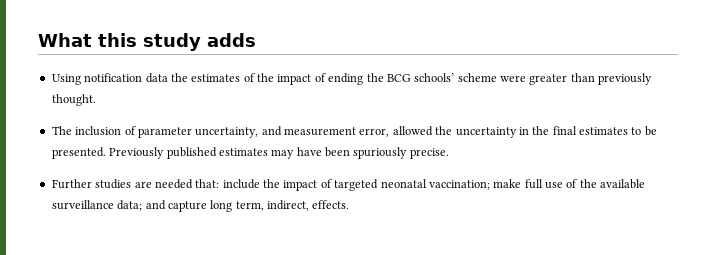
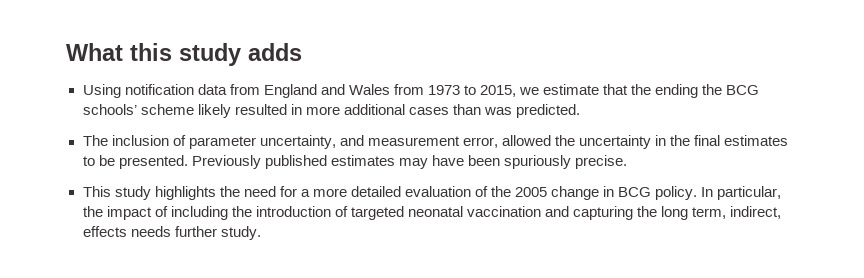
[170,73,326,85] the estimates of the impact of -> [229,84,652,98] from England and Wales from 1973 to 2015, we estimate that the
[500,73,653,85] [51,94,96,106] were greater than previously thought. -> [197,104,580,118] likely resulted in more additional cases than was predicted.
[51,179,646,191] [51,200,350,212] Further studies are needed that: include the impact of targeted neonatal vaccination; make full use of the available surveillance data; and capture long term, indirect, effects. -> [82,186,782,200] [82,206,782,220] [82,226,261,240] This study highlights the need for a more detailed evaluation of the 2005 change in BCG policy. In particular, the impact of including the introduction of targeted neonatal vaccination and capturing the long term, indirect, effects needs further study.

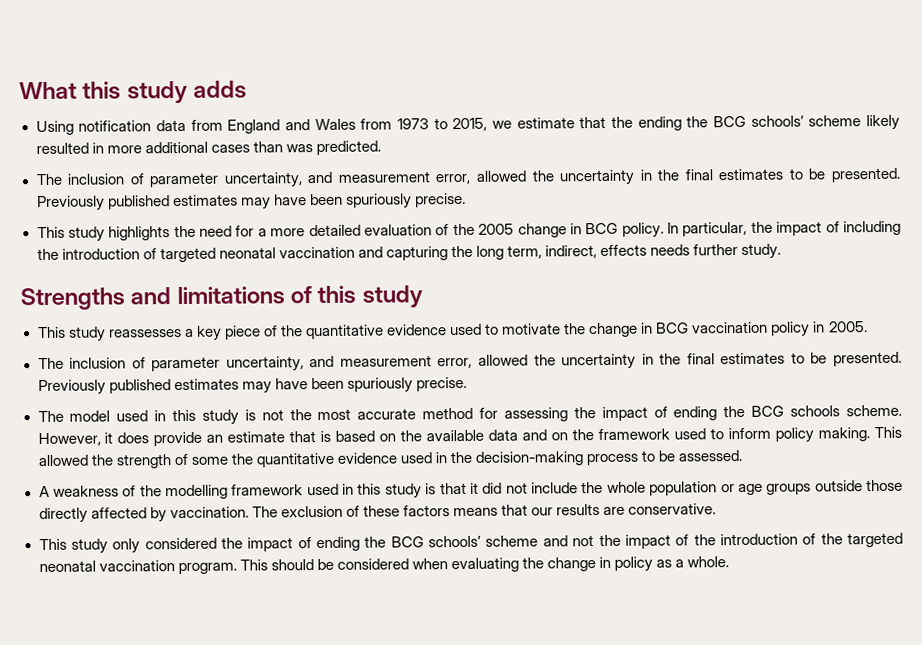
(261, 233) none -> [20,285,423,311] [37,321,868,342] [37,351,902,372] [37,376,467,396] [37,404,903,425] [37,426,903,447] [37,449,743,469] [38,479,903,500] [38,503,717,524] [38,532,904,554] [38,556,730,575] // Strengths and limitations of this study // This study reassesses a key piece of the quantitative evidence used to motivate the change in BCG vaccination policy in 2005. // The inclusion of parameter uncertainty, and measurement error, allowed the uncertainty in the final estimates to be presented. Previously published estimates may have been spuriously precise. // The model used in this study is not the most accurate method for assessing the impact of ending the BCG schools scheme. However, it does provide an estimate that is based on the available data and on the framework used to inform policy making. This allowed the strength of some the quantitative evidence used in the decision-making process to be assessed. // A weakness of the modelling framework used in this study is that it did not include the whole population or age groups outside those directly affected by vaccination. The exclusion of these factors means that our results are conservative. // This study only considered the impact of ending the BCG schools’ scheme and not the impact of the introduction of the targeted neonatal vaccination program. This should be considered when evaluating the change in policy as a whole.

